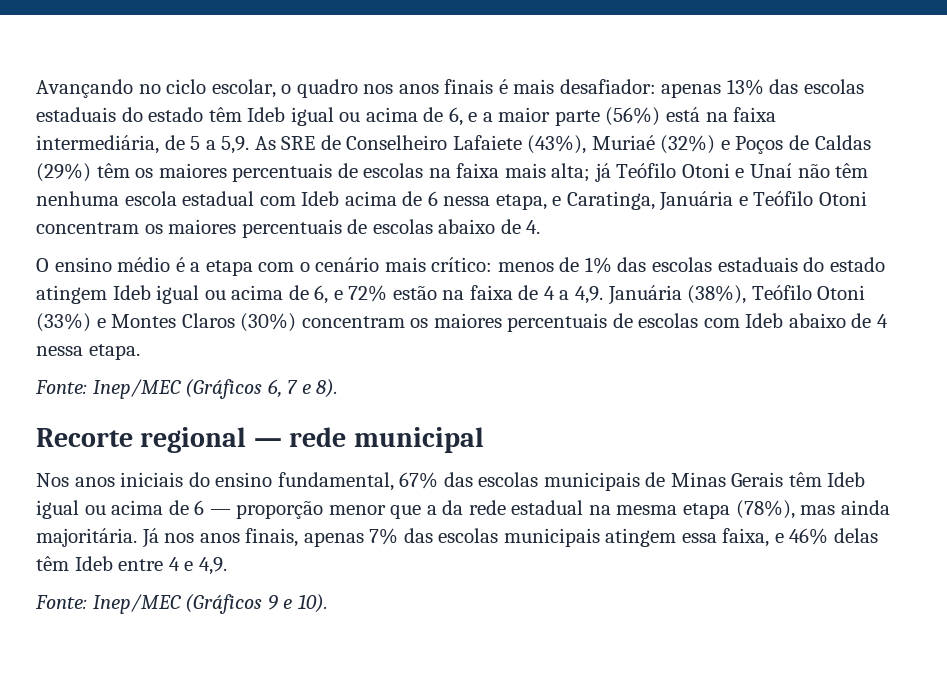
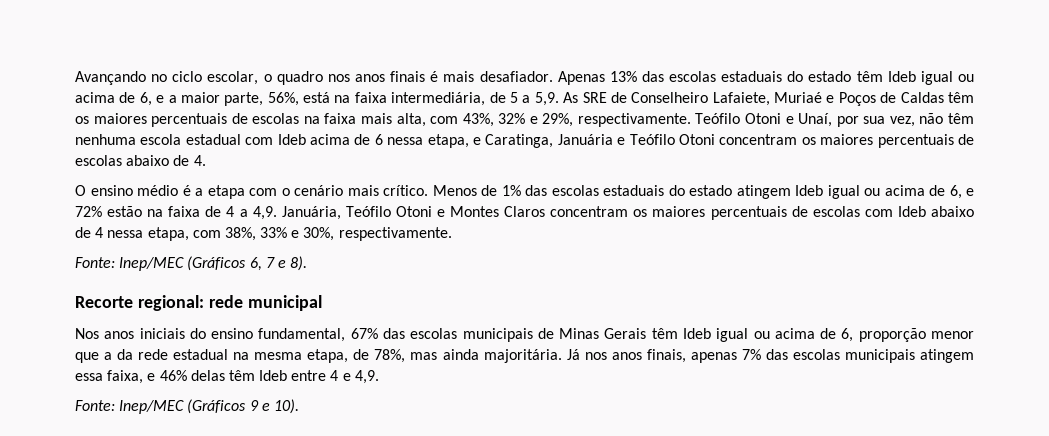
[559,79,722,98] desafiador: apenas -> [479,71,605,85] desafiador. Apenas
[554,107,661,126] parte (56%) -> [224,92,299,106] parte, 56%,
[452,135,716,154] Lafaiete (43%), Muriaé (32%) -> [712,92,823,106] Lafaiete, Muriaé
[36,163,91,182] (29%) -> (944, 97) none
[551,163,793,182] alta; já Teófilo Otoni e Unaí -> [396,113,915,127] alta, com 43%, 32% e 29%, respectivamente. Teófilo Otoni e Unaí, por sua vez,
[431,257,554,272] crítico: menos -> [383,185,477,196] crítico. Menos
[607,285,866,305] [36,313,91,332] Januária (38%), Teófilo Otoni (33%) -> [281,206,432,220] Januária, Teófilo Otoni
[240,313,297,332] (30%) -> (546, 211) none
[88,344,140,360] etapa. -> [147,227,452,241] etapa, com 38%, 33% e 30%, respectivamente.
[140,427,282,453] regional — -> [137,295,204,311] regional:
[194,500,231,515] 6 — -> [841,328,854,342] 6,
[683,500,795,519] etapa (78%), -> [307,349,406,363] etapa, de 78%,

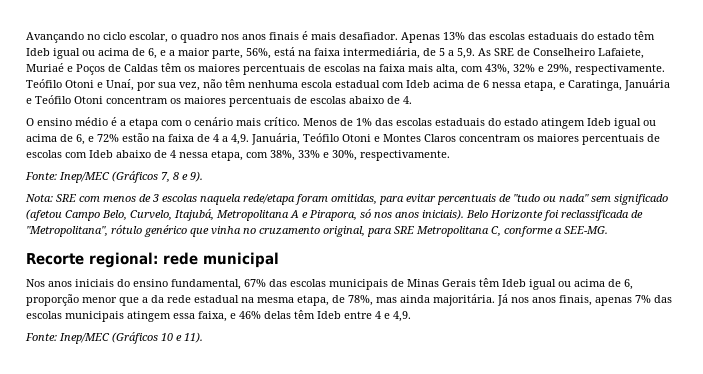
[249,256,308,271] 6, 7 e 8). -> [161,171,203,183] [25,194,668,205] [26,209,643,221] [26,225,608,237] 7, 8 e 9). // Nota: SRE com menos de 3 escolas naquela rede/etapa foram omitidas, para evitar percentuais de "tudo ou nada" sem significado (afetou Campo Belo, Curvelo, Itajubá, Metropolitana A e Pirapora, só nos anos iniciais). Belo Horizonte foi reclassificada de "Metropolitana", rótulo genérico que vinha no cruzamento original, para SRE Metropolitana C, conforme a SEE-MG.
[249,399,299,414] 9 e 10). -> [161,332,203,343] 10 e 11).

